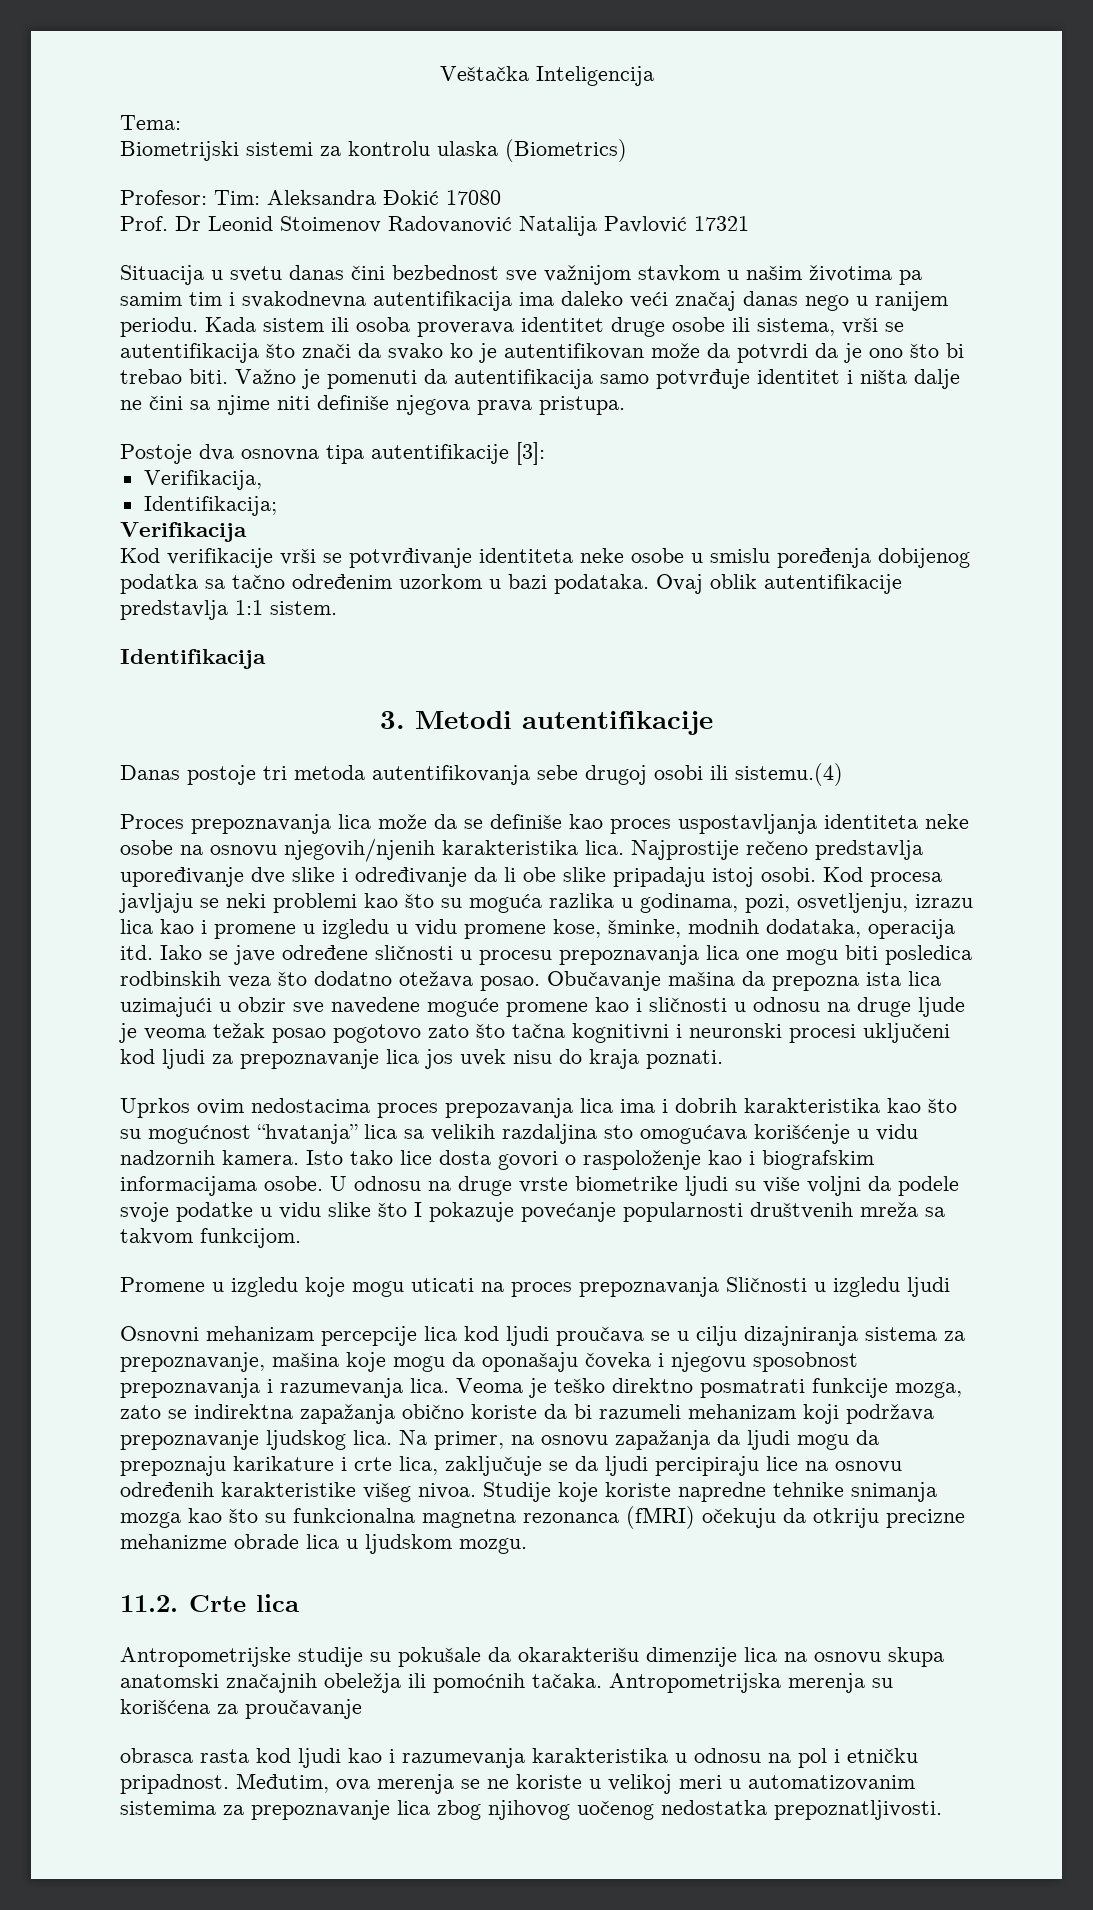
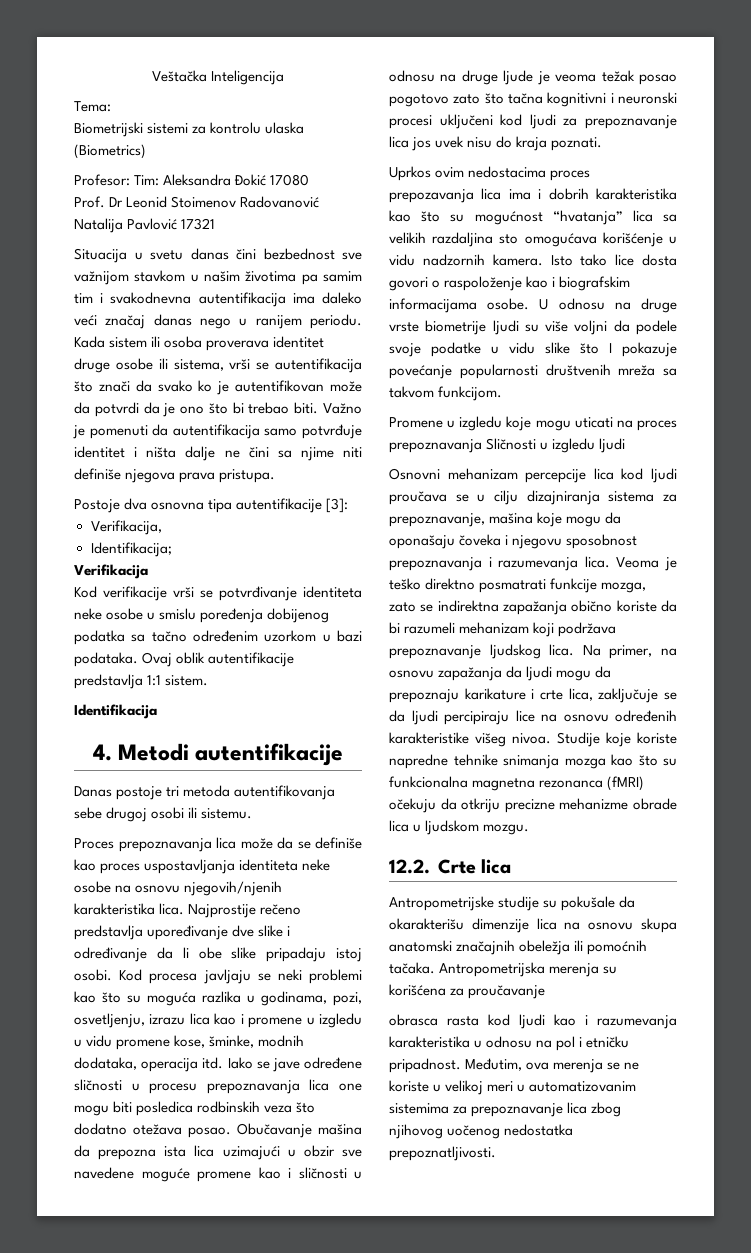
[380,711,405,729] 3. -> [92,744,112,761] 4.
[735,763,843,786] sistemu.(4) -> [201,808,253,819] sistemu.
[575,1176,678,1191] biometrike -> [425,320,487,335] biometrije
[120,1595,178,1612] 11.2. -> [389,859,430,874] 12.2.

